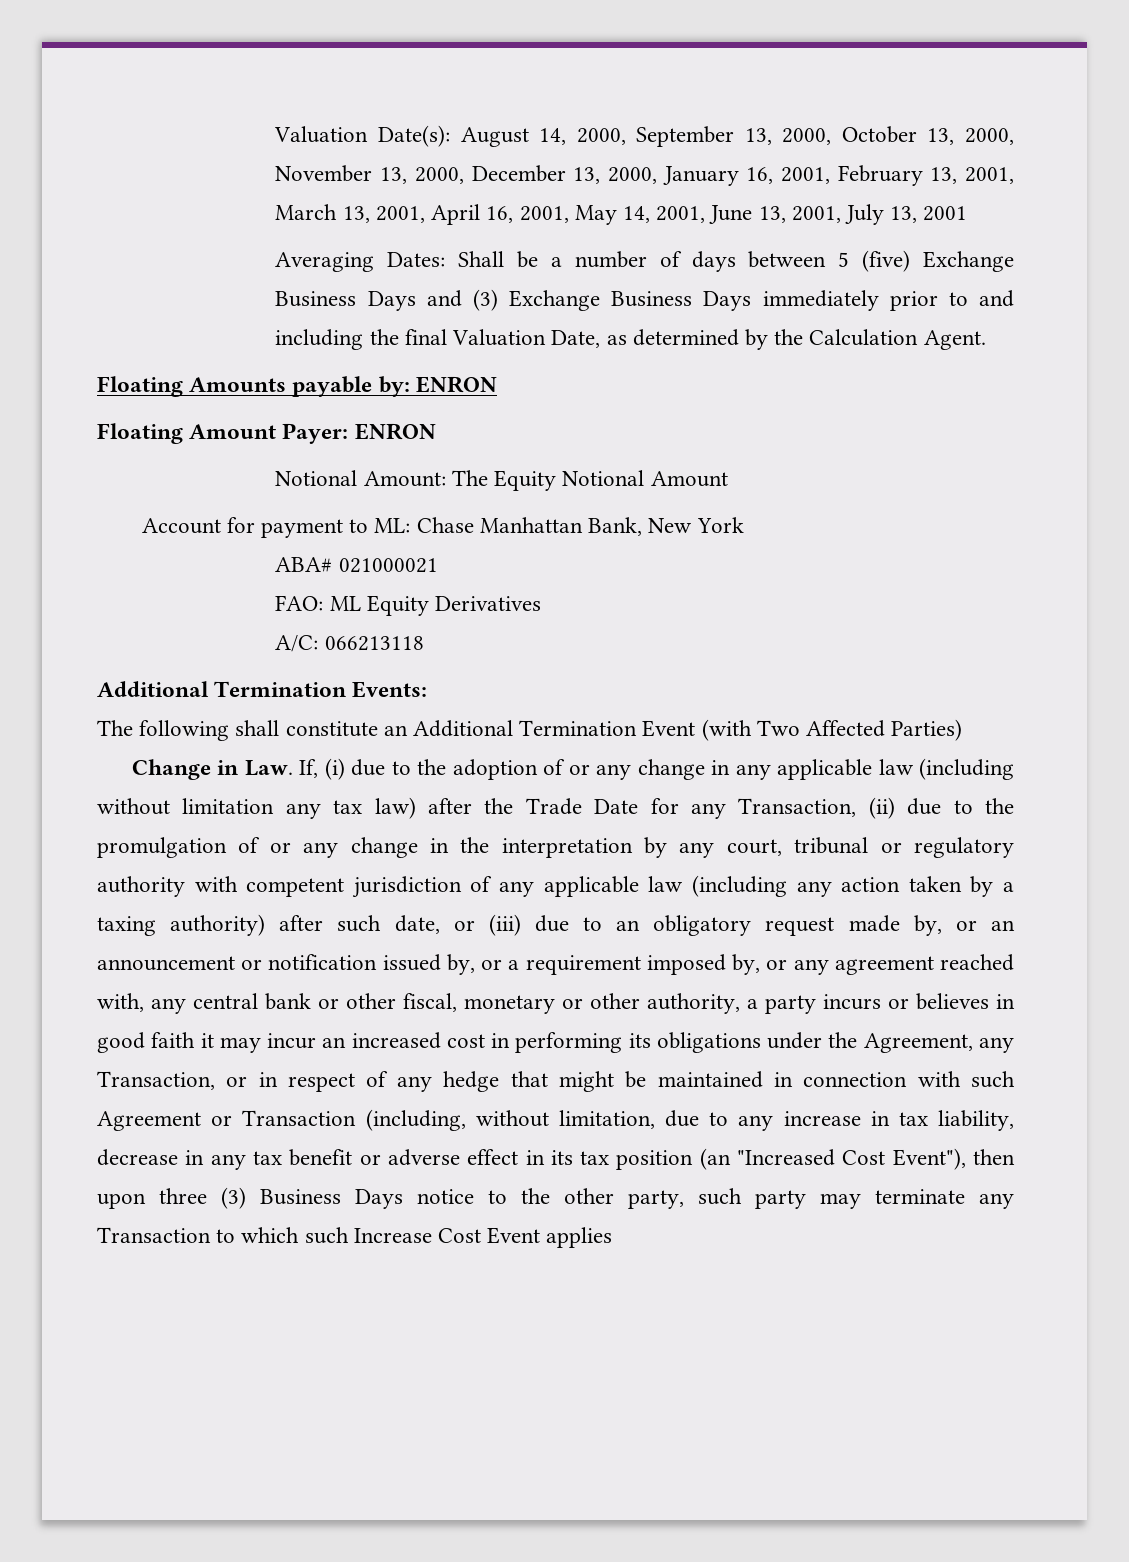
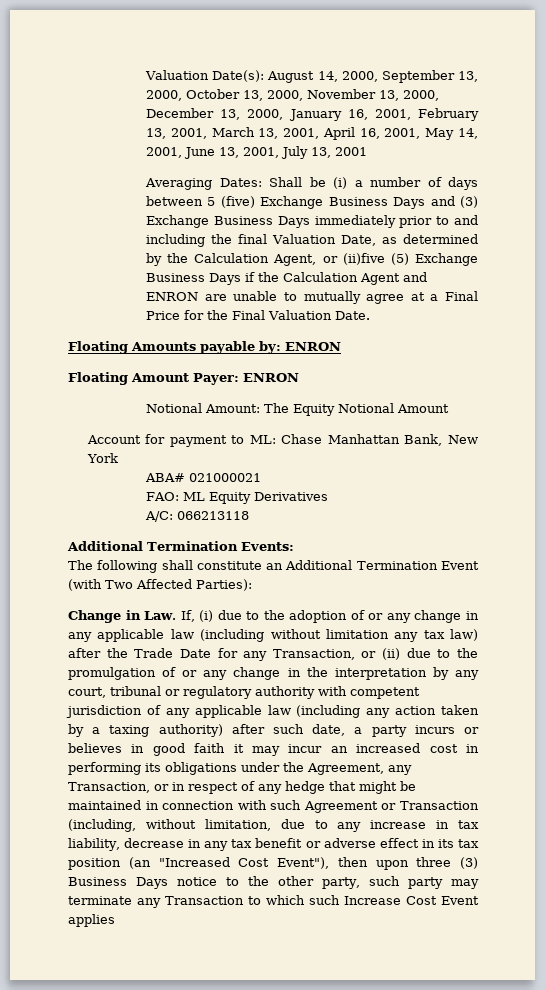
(539, 259) none -> [333,177,348,189] (i)
[923,330,986,350] Agent. -> [273,253,479,266] [146,272,428,285] [146,291,479,304] [146,310,370,320] Agent, or (ii)five (5) Exchange Business Days if the Calculation Agent and ENRON are unable to mutually agree at a Final Price for the Final Valuation Date.
[891,719,963,741] Parties) -> [196,579,252,591] Parties):
(857, 807) none -> [361,651,377,658] or
[453,914,1015,936] [97,954,1015,975] [97,993,740,1014] or (iii) due to an obligatory request made by, or an announcement or notification issued by, or a requirement imposed by, or any agreement reached with, any central bank or other fiscal, monetary or other authority, -> (346, 730) none

